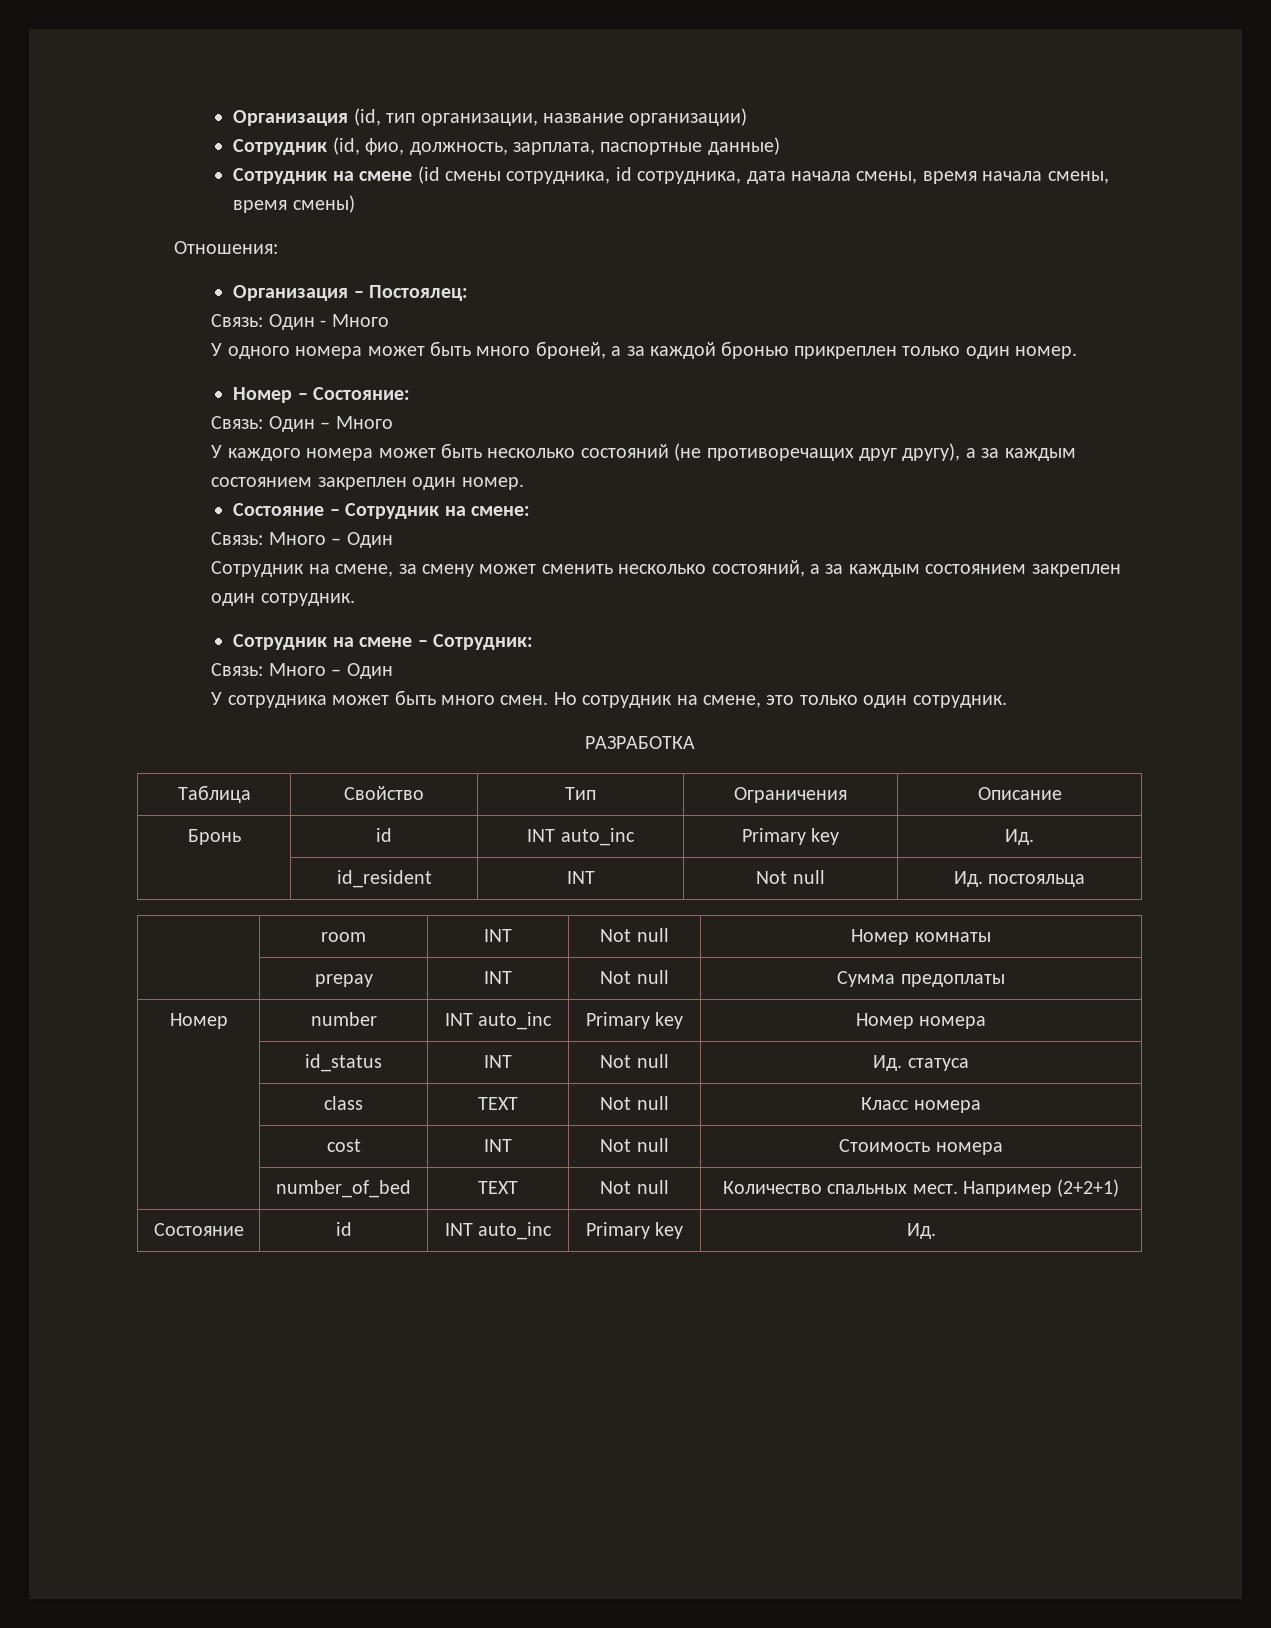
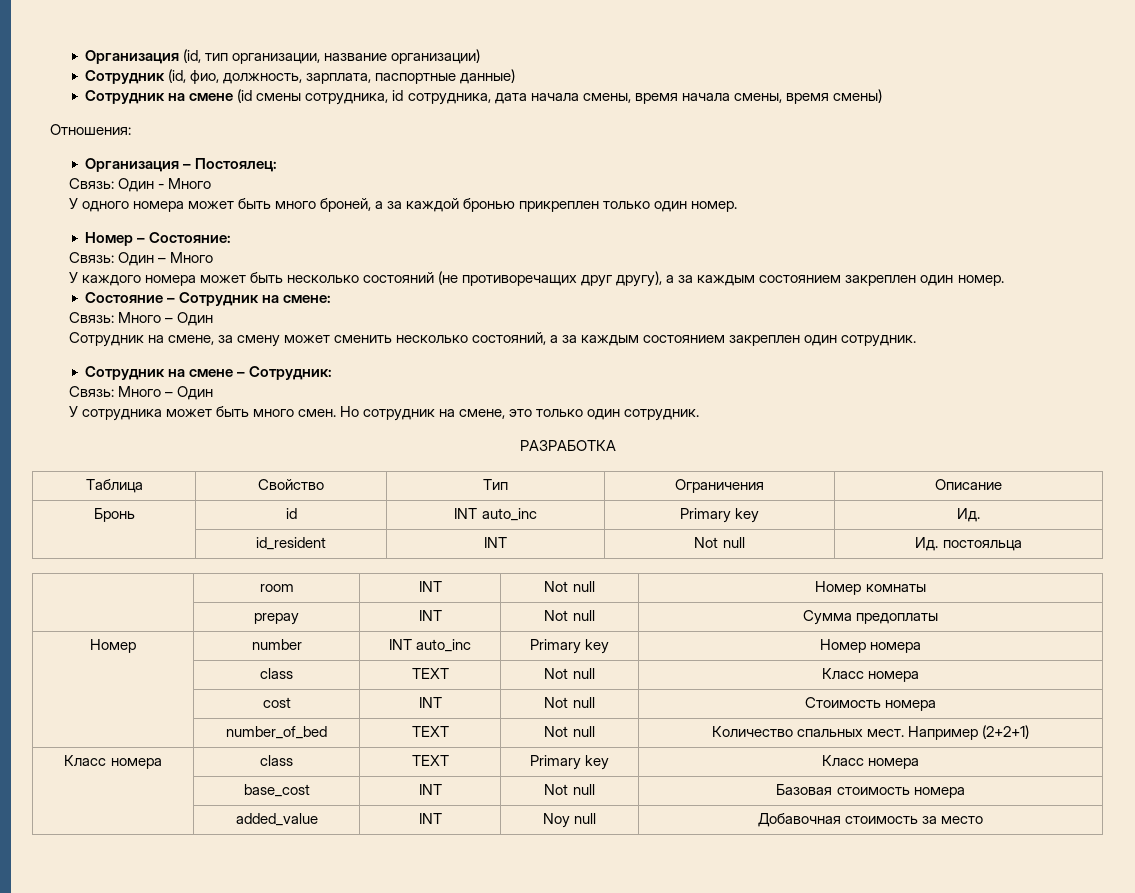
[305,1054,382,1072] [484,1055,512,1068] [600,1054,669,1068] [873,1055,969,1071] // | id_status | INT | Not null | Ид. статуса -> (922, 647) none
[153,1223,244,1236] [335,1222,352,1236] [444,1222,553,1240] [585,1222,684,1239] [906,1223,936,1239] Состояние | id | INT auto_inc | Primary key | Ид. -> [64,755,162,769] [260,755,293,766] [411,755,449,766] [529,755,610,770] [821,755,920,769] [243,784,310,797] [418,784,442,795] [544,784,595,795] [776,784,965,798] [235,813,318,826] [418,813,442,824] [542,813,597,828] [757,813,984,827] Класс номера | class | TEXT | Primary key | Класс номера // | base_cost | INT | Not null | Базовая стоимость номера // | added_value | INT | Noy null | Добавочная стоимость за место

